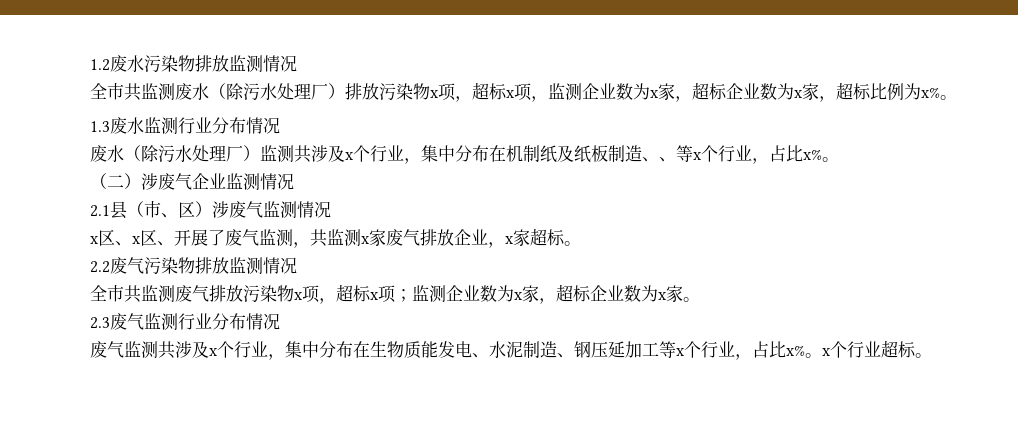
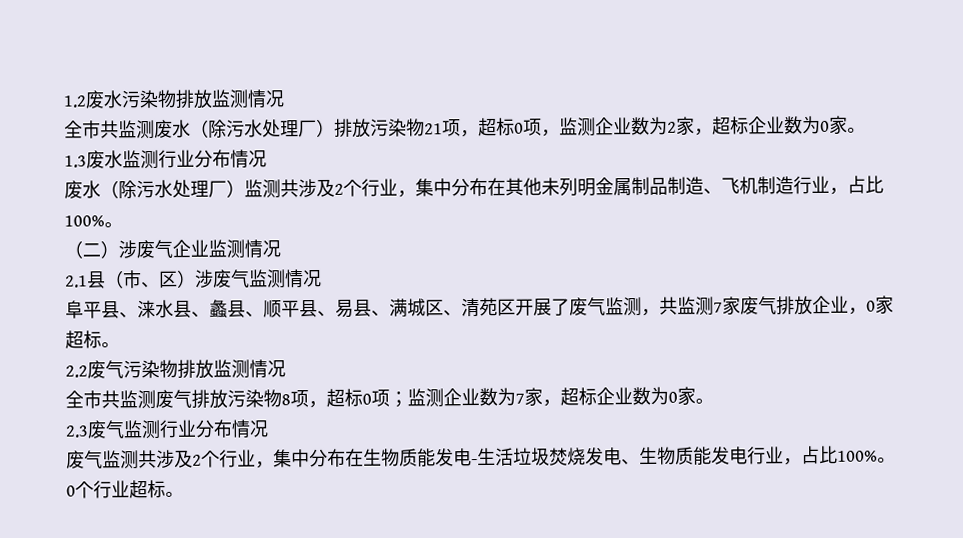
[430,82,515,102] x项，超标x -> [424,117,524,138] 21项，超标0
[650,82,940,102] x家，超标企业数为x家，超标比例为x% -> [667,115,848,136] 2家，超标企业数为0家
[345,145,822,164] x个行业，集中分布在机制纸及纸板制造、、等x个行业，占比x% -> [334,175,884,198] [64,215,105,227] 2个行业，集中分布在其他未列明金属制品制造、飞机制造行业，占比100%
[90,229,174,246] x区、x区、 -> [65,297,516,319] 阜平县、涞水县、蠡县、顺平县、易县、满城区、清苑区
[361,236,370,244] x -> [713,302,723,313] 7
[505,236,514,244] x -> [866,300,876,312] 0
[294,284,379,304] x项，超标x -> [281,388,372,409] 8项，超标0
[514,284,667,304] x家，超标企业数为x -> [515,386,678,407] 7家，超标企业数为0
[209,348,218,356] x -> [192,454,202,466] 2
[472,341,831,360] 、水泥制造、钢压延加工等x个行业，占比x%。x -> [471,445,896,466] [66,485,76,497] -生活垃圾焚烧发电、生物质能发电行业，占比100%。0

